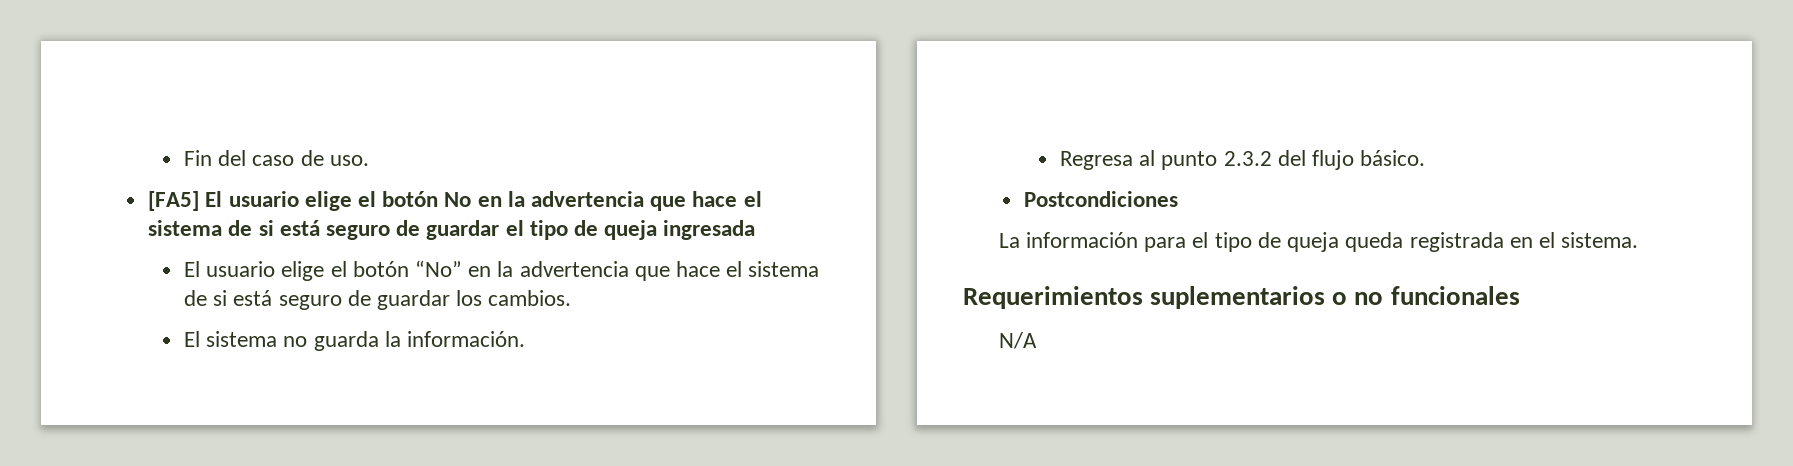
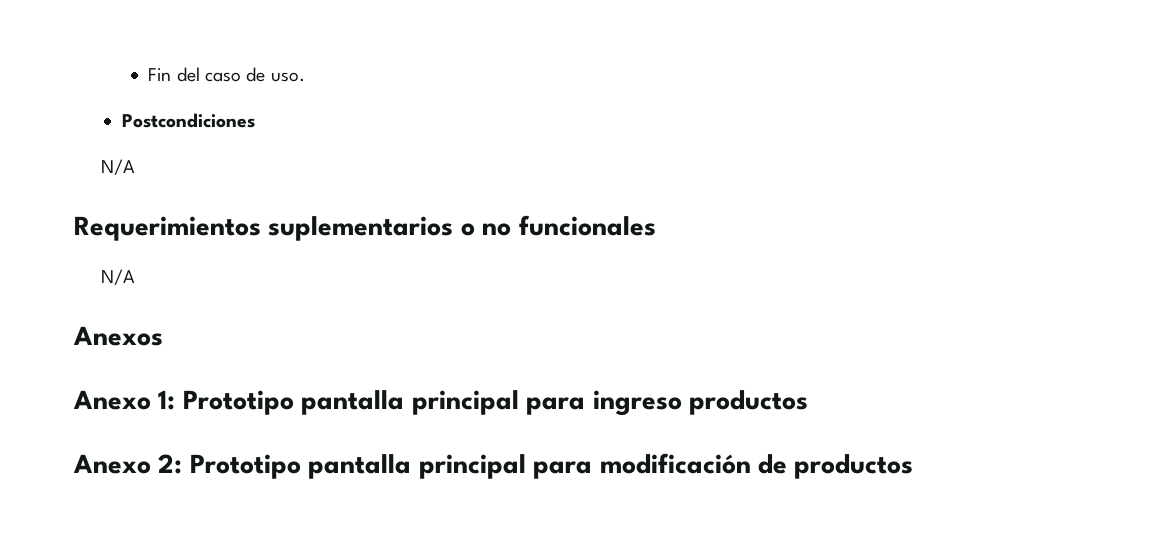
[148,191,762,211] [148,220,756,240] [183,260,820,281] [183,290,572,310] [183,331,526,351] [1059,150,1426,170] [1024,191,1179,207] [998,232,1639,252] [FA5] El usuario elige el botón No en la advertencia que hace el sistema de si está seguro de guardar el tipo de queja ingresada // El usuario elige el botón “No” en la advertencia que hace el sistema de si está seguro de guardar los cambios. // El sistema no guarda la información. // Regresa al punto 2.3.2 del flujo básico. // Postcondiciones // La información para el tipo de queja queda registrada en el sistema. -> [121,113,255,128] [100,159,135,175] Postcondiciones // N/A
(1037, 340) none -> [73,326,163,346] [73,390,808,416] [73,453,914,479] // Anexos // Anexo 1: Prototipo pantalla principal para ingreso productos // Anexo 2: Prototipo pantalla principal para modificación de productos

